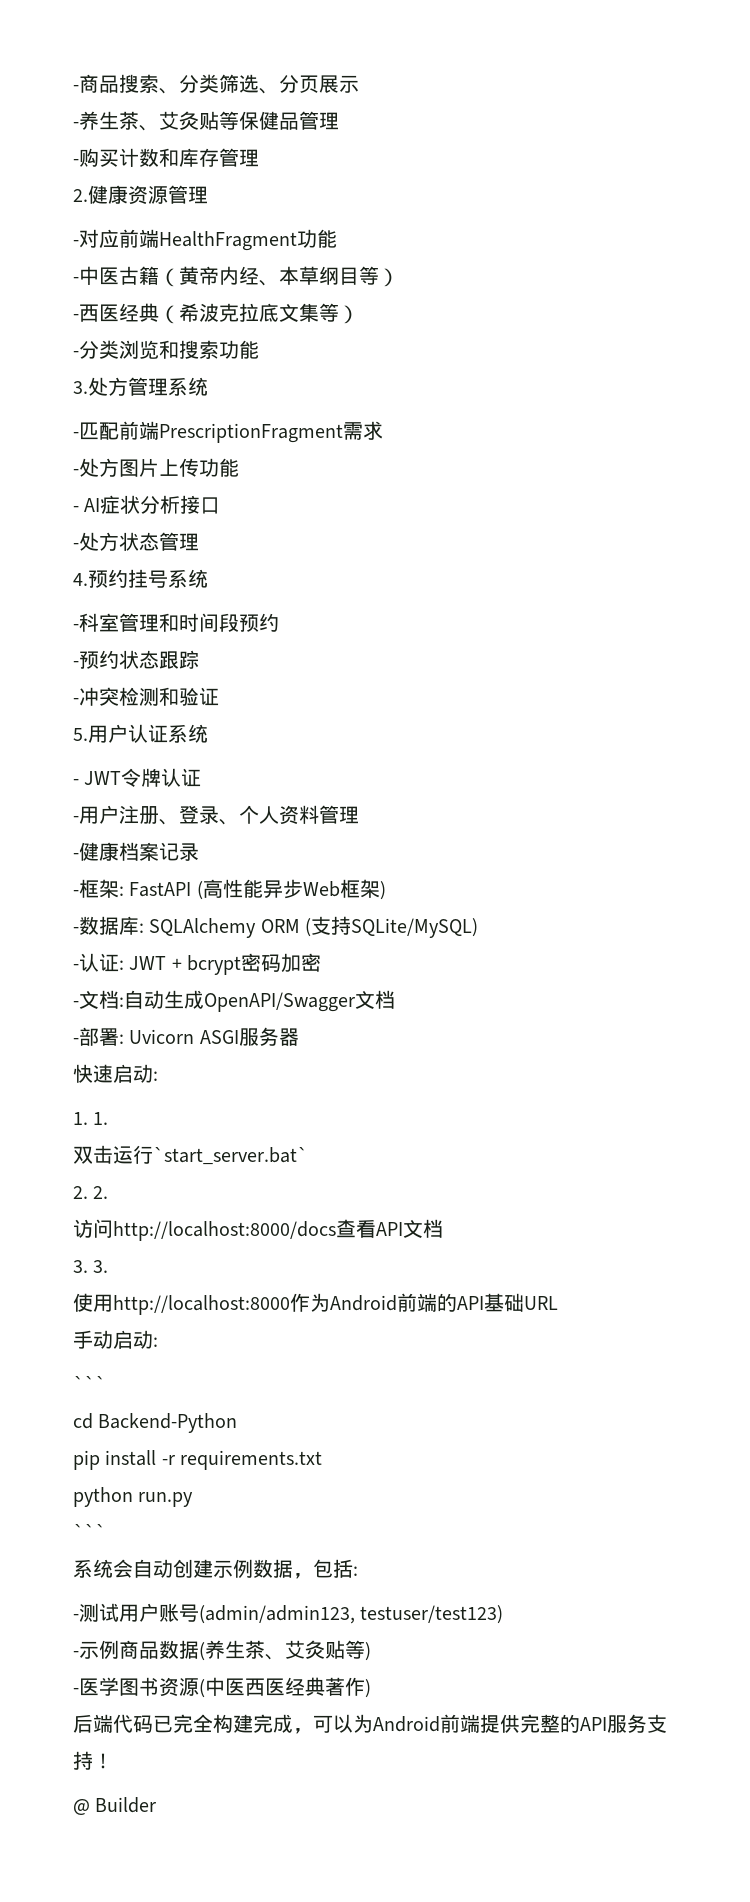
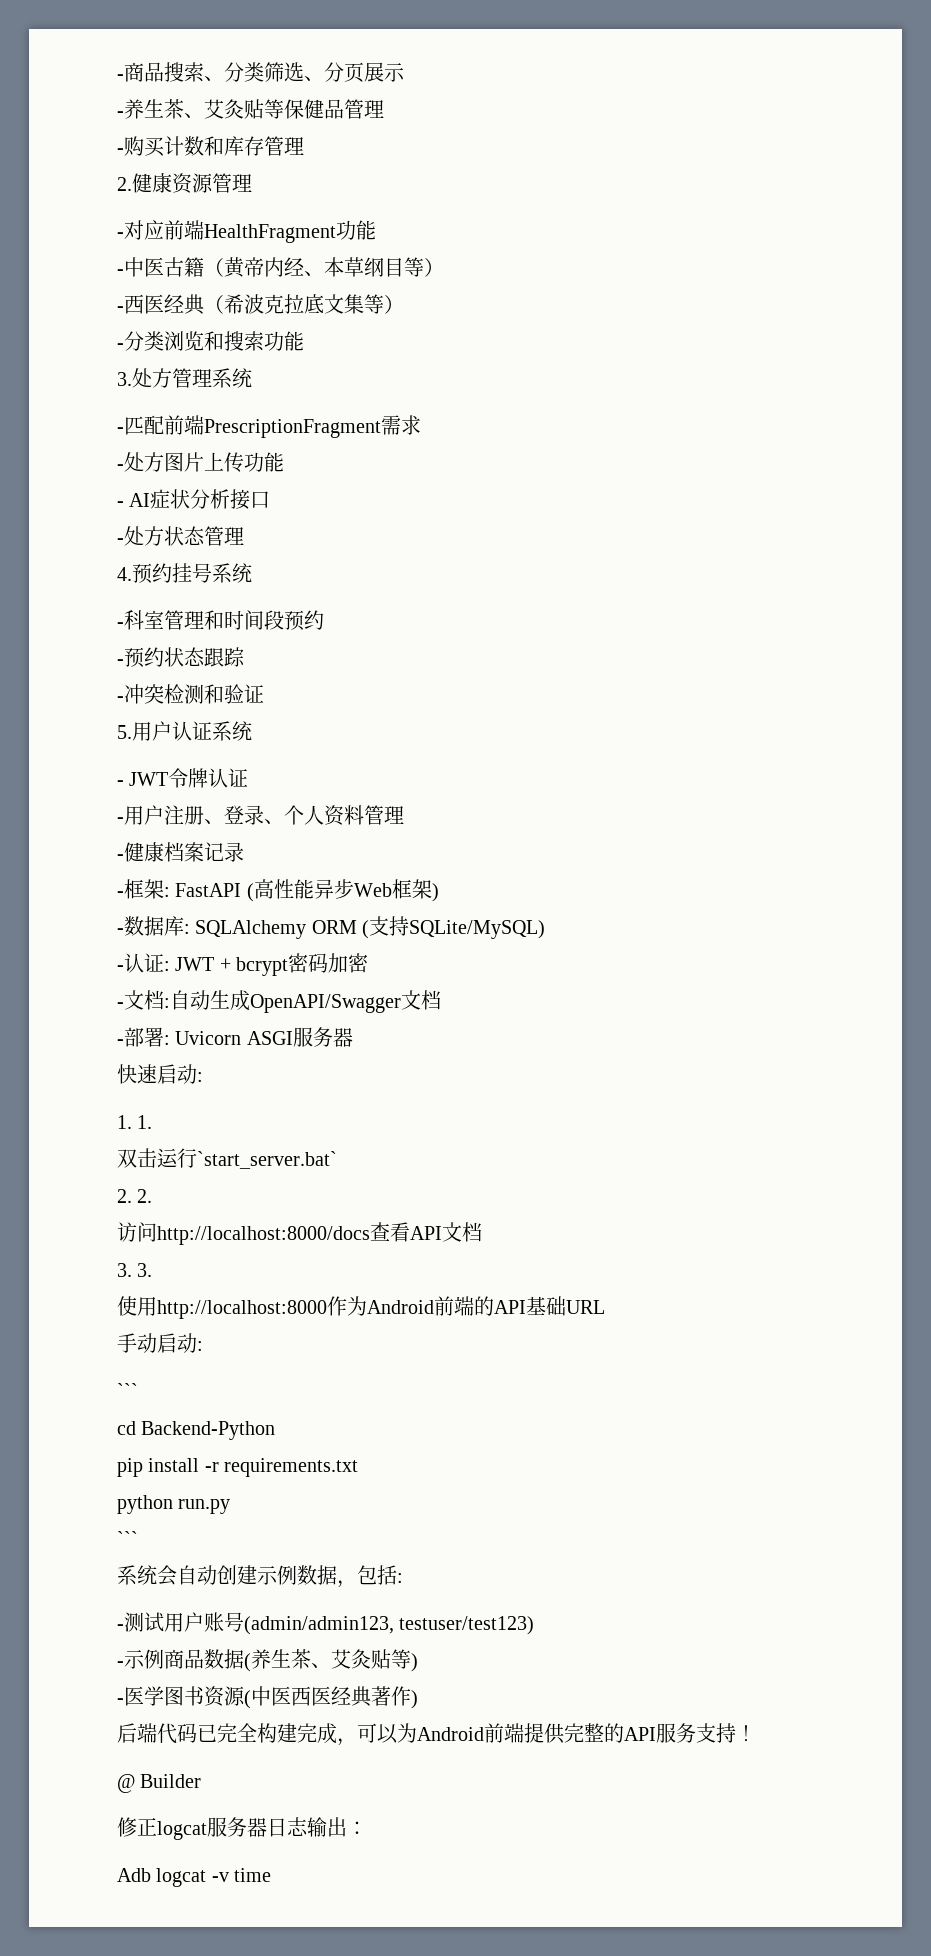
(157, 1805) none -> [117,1817,367,1840] [117,1868,272,1887] // 修正logcat服务器日志输出： // Adb logcat -v time

